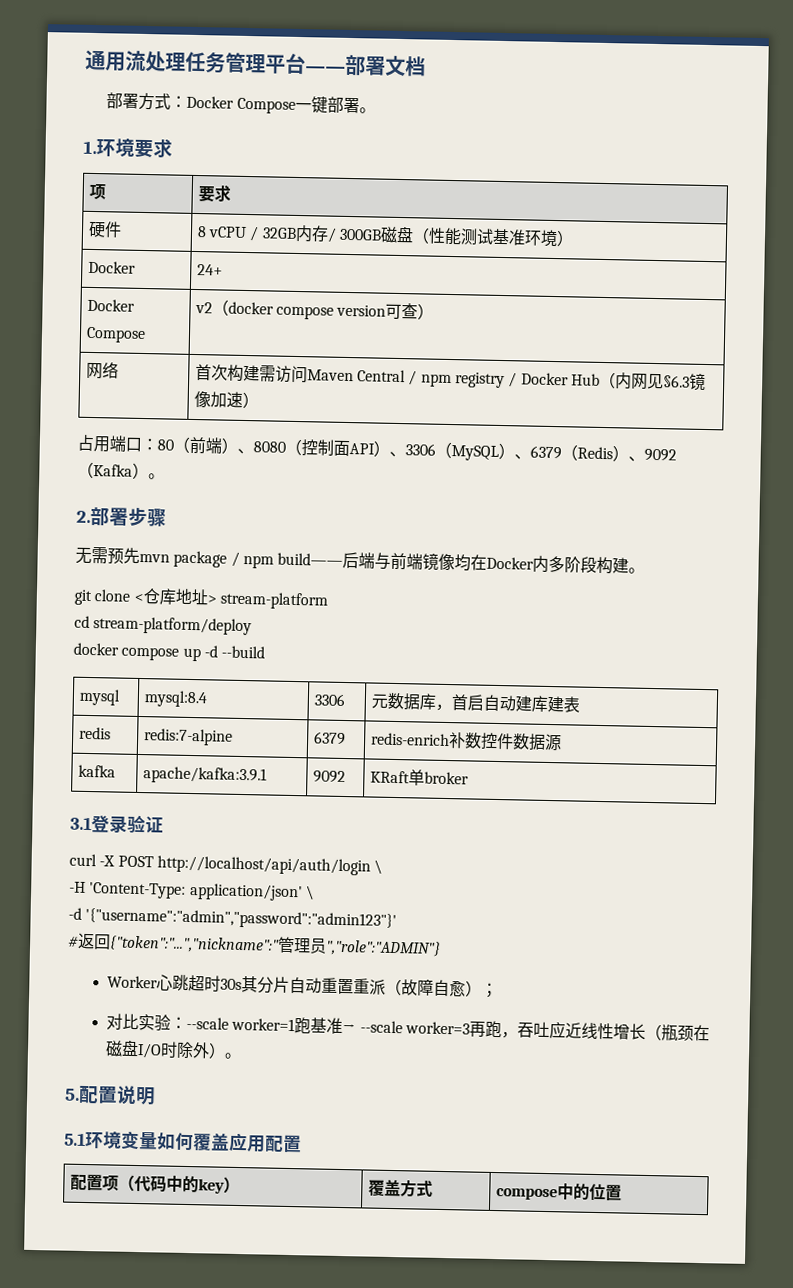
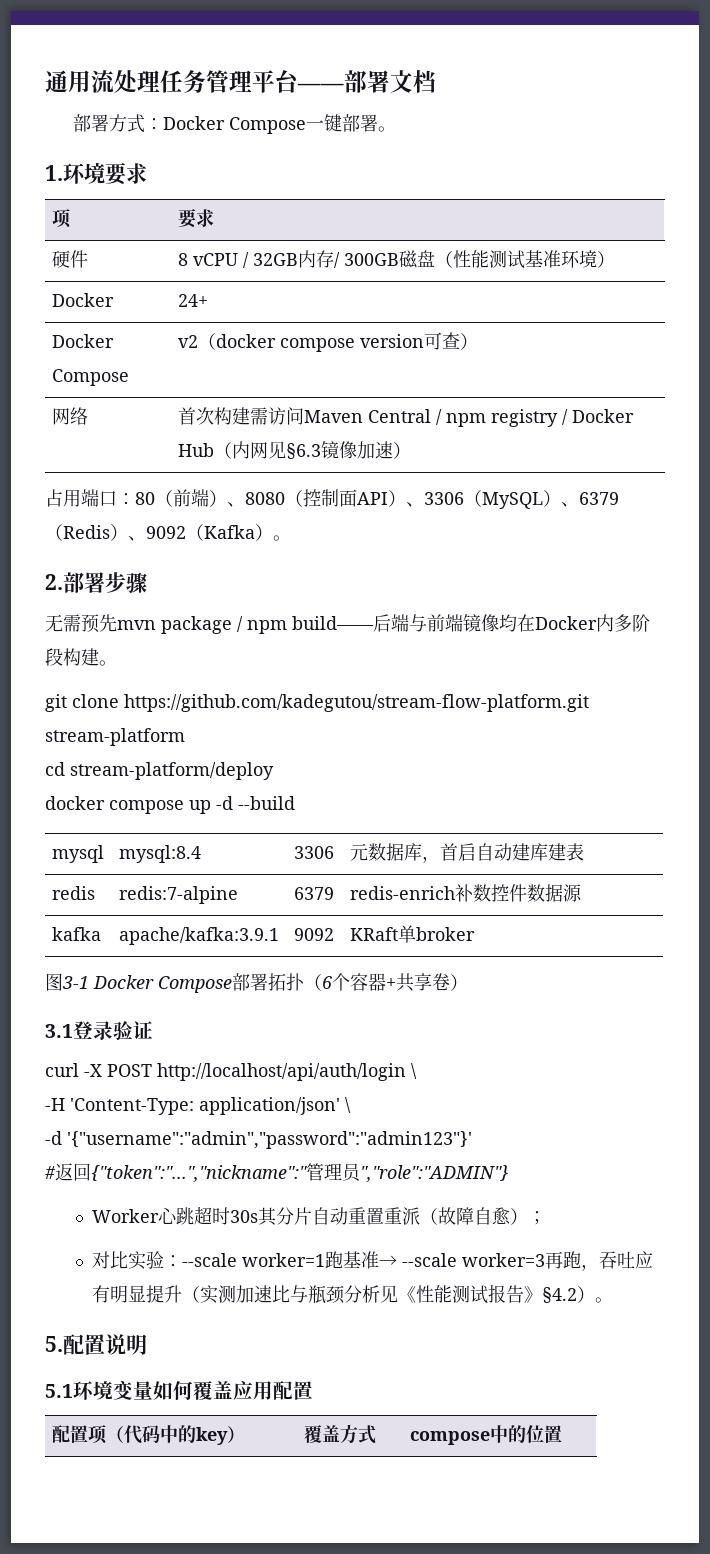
[133,588,217,606] <仓库地址> -> [124,694,589,712] https://github.com/kadegutou/stream-flow-platform.git
(469, 778) none -> [45,973,468,993] // 图3-1 Docker Compose部署拓扑（6个容器+共享卷）
[564,1022,710,1042] [104,1039,210,1059] 近线性增长（瓶颈在磁盘I/O时除外 -> [92,1284,578,1304] 有明显提升（实测加速比与瓶颈分析见《性能测试报告》§4.2

